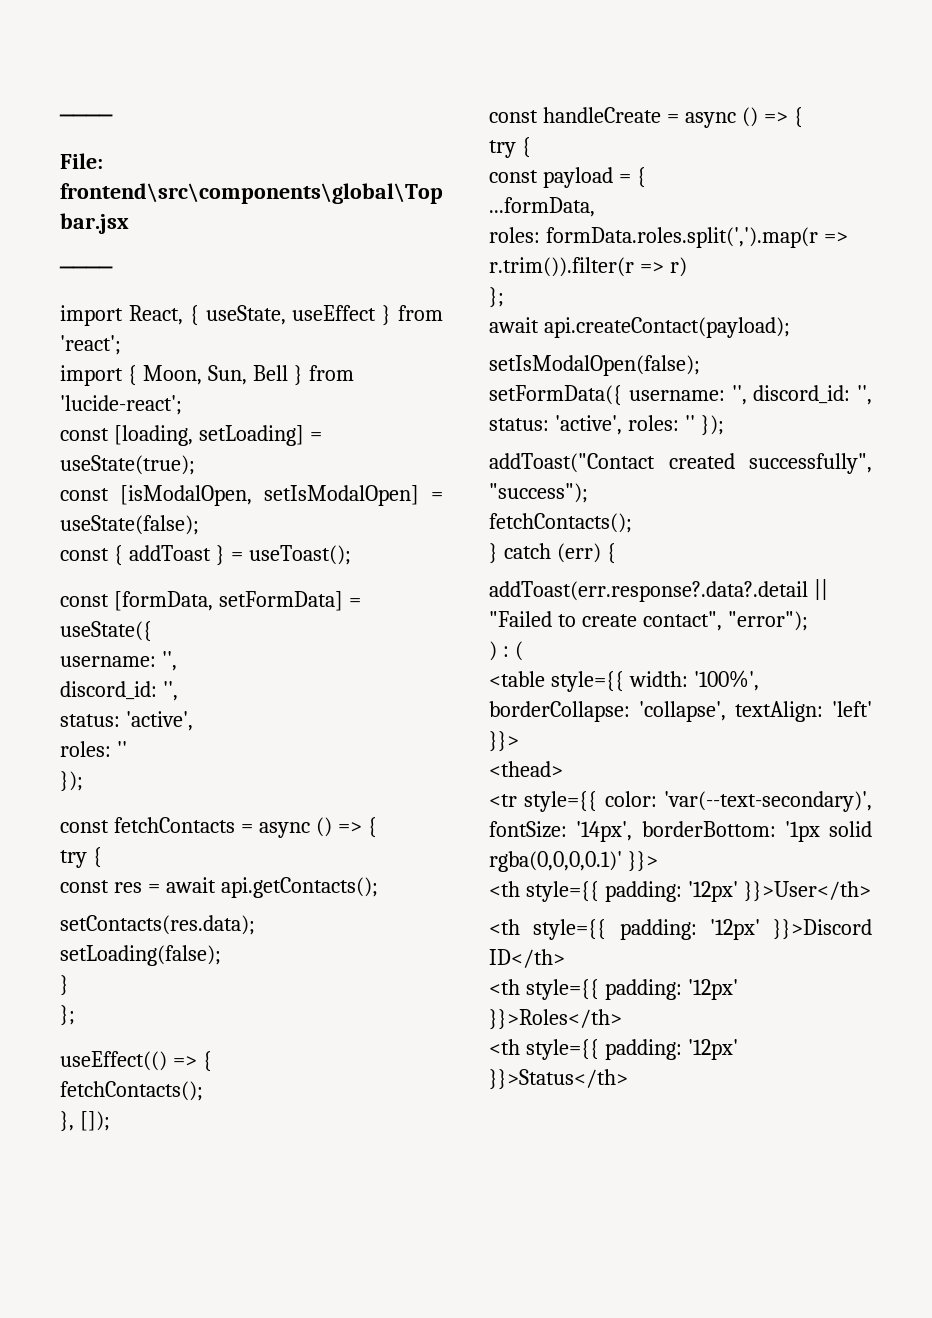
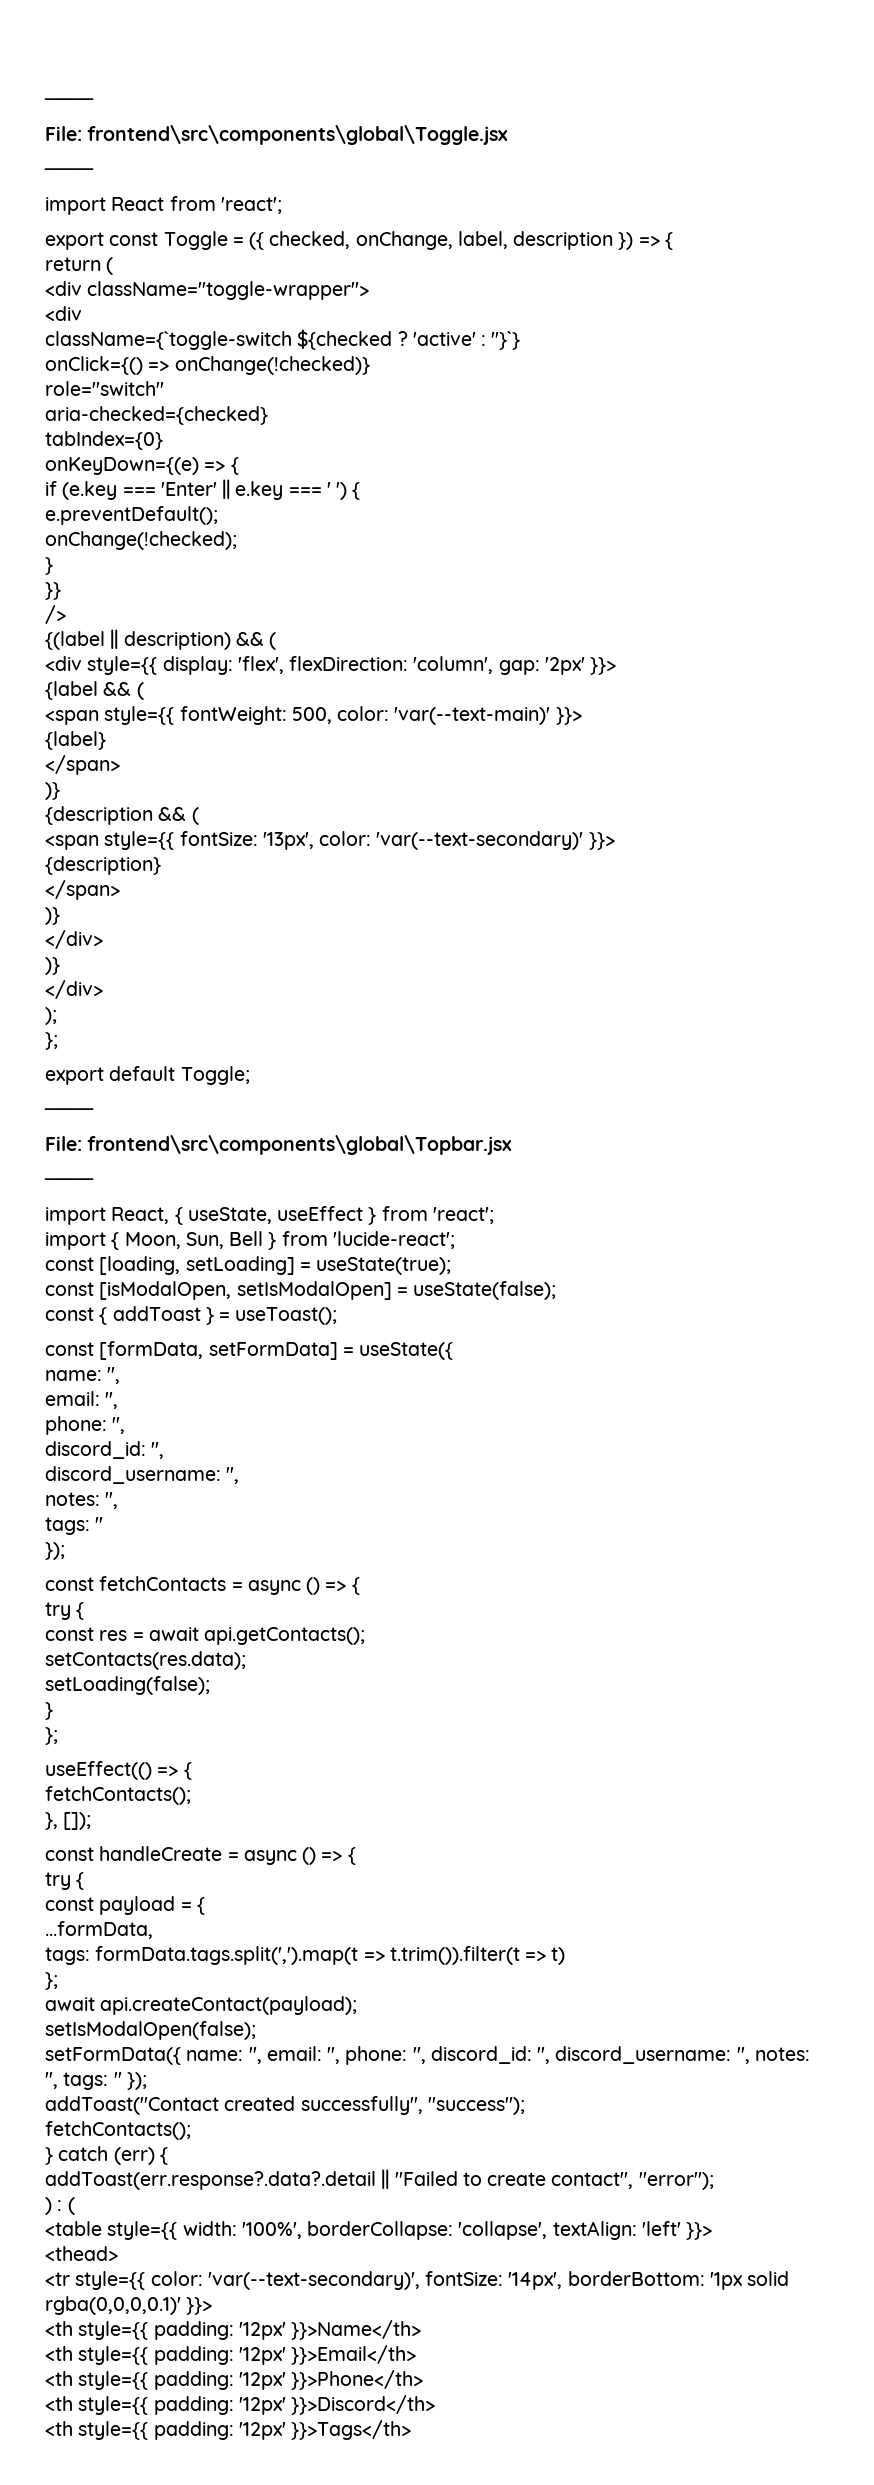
[59,114,113,123] ──── -> [44,98,94,106] [45,125,509,145] [44,168,94,176] [45,196,282,215] [45,231,673,250] [45,257,114,275] [45,281,370,300] [45,306,82,321] [45,329,521,350] [45,356,370,375] [45,381,164,396] [45,406,268,425] [45,431,163,450] [45,457,239,475] [45,479,361,500] [45,506,218,525] [45,531,237,550] [45,557,53,575] [45,582,61,600] [45,605,66,624] [45,629,277,650] [45,656,617,675] [45,681,144,700] [45,706,582,725] [45,731,106,750] [45,755,120,775] [45,782,60,800] [45,806,199,825] [45,831,615,850] [45,856,161,875] [45,880,120,900] [45,907,60,925] [45,930,103,949] [45,957,60,975] [45,980,103,999] [45,1007,57,1025] [45,1032,58,1050] [45,1066,250,1085] [44,1108,94,1116] ──── // File: frontend\src\components\global\Toggle.jsx // ──── // import React from 'react'; // export const Toggle = ({ checked, onChange, label, description }) => { // return ( // <div className="toggle-wrapper"> // <div // className={`toggle-switch ${checked ? 'active' : ''}`} // onClick={() => onChange(!checked)} // role="switch" // aria-checked={checked} // tabIndex={0} // onKeyDown={(e) => { // if (e.key === 'Enter' || e.key === ' ') { // e.preventDefault(); // onChange(!checked); // } // }} // /> // {(label || description) && ( // <div style={{ display: 'flex', flexDirection: 'column', gap: '2px' }}> // {label && ( // <span style={{ fontWeight: 500, color: 'var(--text-main)' }}> // {label} // </span> // )} // {description && ( // <span style={{ fontSize: '13px', color: 'var(--text-secondary)' }}> // {description} // </span> // )} // </div> // )} // </div> // ); // }; // export default Toggle; // ────
[60,651,177,671] [60,681,178,701] [60,711,193,731] [60,741,111,757] username: '', // discord_id: '', // status: 'active', // roles: -> [45,1367,121,1384] [45,1391,119,1409] [45,1416,126,1435] [45,1441,165,1459] [45,1466,240,1484] [45,1492,119,1509] [45,1517,90,1535] name: '', // email: '', // phone: '', // discord_id: '', // discord_username: '', // notes: '', // tags:
[489,227,848,248] [489,257,687,277] roles: formData.roles.split(',').map(r => r.trim()).filter(r => r) -> [45,1946,566,1965] tags: formData.tags.split(',').map(t => t.trim()).filter(t => t)
[628,385,872,405] [489,415,679,435] username: '', discord_id: '', status: 'active', roles: -> [186,2046,810,2065] [45,2072,109,2090] name: '', email: '', phone: '', discord_id: '', discord_username: '', notes: '', tags:
[743,881,871,902] [489,919,872,940] [489,949,565,968] [489,979,738,1000] [489,1009,622,1030] [489,1039,738,1060] [489,1069,628,1090] }}>User</th> // <th style={{ padding: '12px' }}>Discord ID</th> // <th style={{ padding: '12px' }}>Roles</th> // <th style={{ padding: '12px' }}>Status</th> -> [291,2320,422,2340] [45,2345,417,2365] [45,2370,424,2390] [45,2395,436,2415] [45,2420,412,2440] }}>Name</th> // <th style={{ padding: '12px' }}>Email</th> // <th style={{ padding: '12px' }}>Phone</th> // <th style={{ padding: '12px' }}>Discord</th> // <th style={{ padding: '12px' }}>Tags</th>

